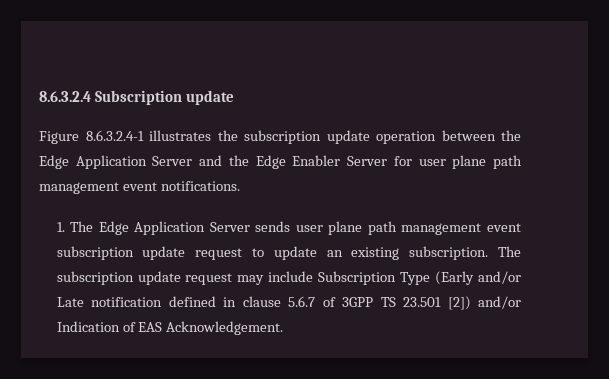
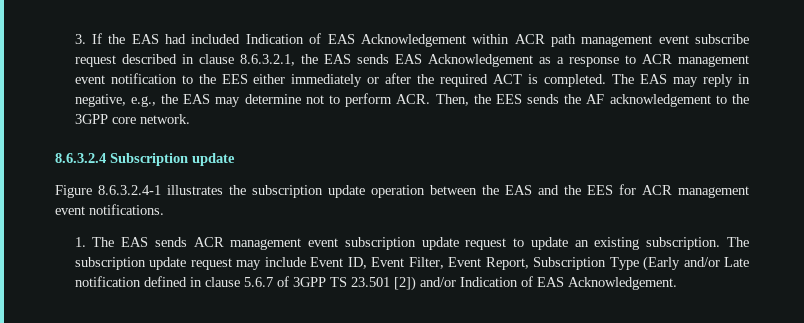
(39, 96) none -> [74,33,749,47] [74,54,750,67] [74,73,750,87] [74,93,750,107] [74,114,190,124] 3. If the EAS had included Indication of EAS Acknowledgement within ACR path management event subscribe request described in clause 8.6.3.2.1, the EAS sends EAS Acknowledgement as a response to ACR management event notification to the EES either immediately or after the required ACT is completed. The EAS may reply in negative, e.g., the EAS may determine not to perform ACR. Then, the EES sends the AF acknowledgement to the 3GPP core network. //
[39,155,522,169] Edge Application Server and the Edge Enabler Server for user plane path -> [505,184,672,195] EAS and the EES for ACR
[98,221,397,235] Edge Application Server sends user plane path -> [121,237,224,247] EAS sends ACR
(314, 276) none -> [310,257,529,270] Event ID, Event Filter, Event Report,

